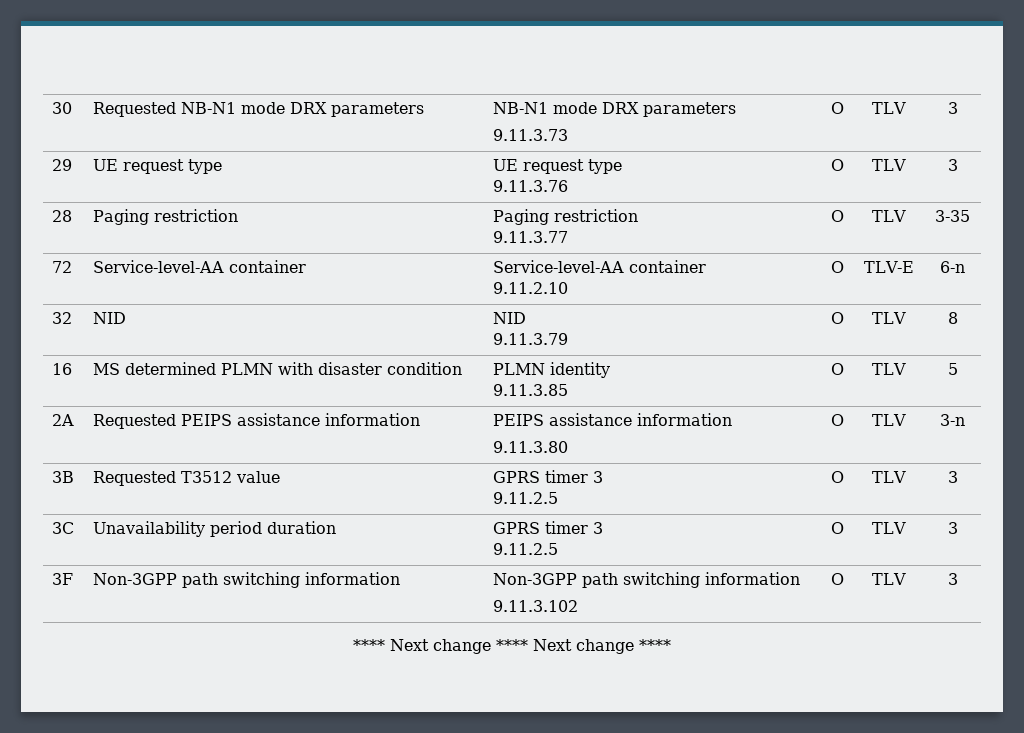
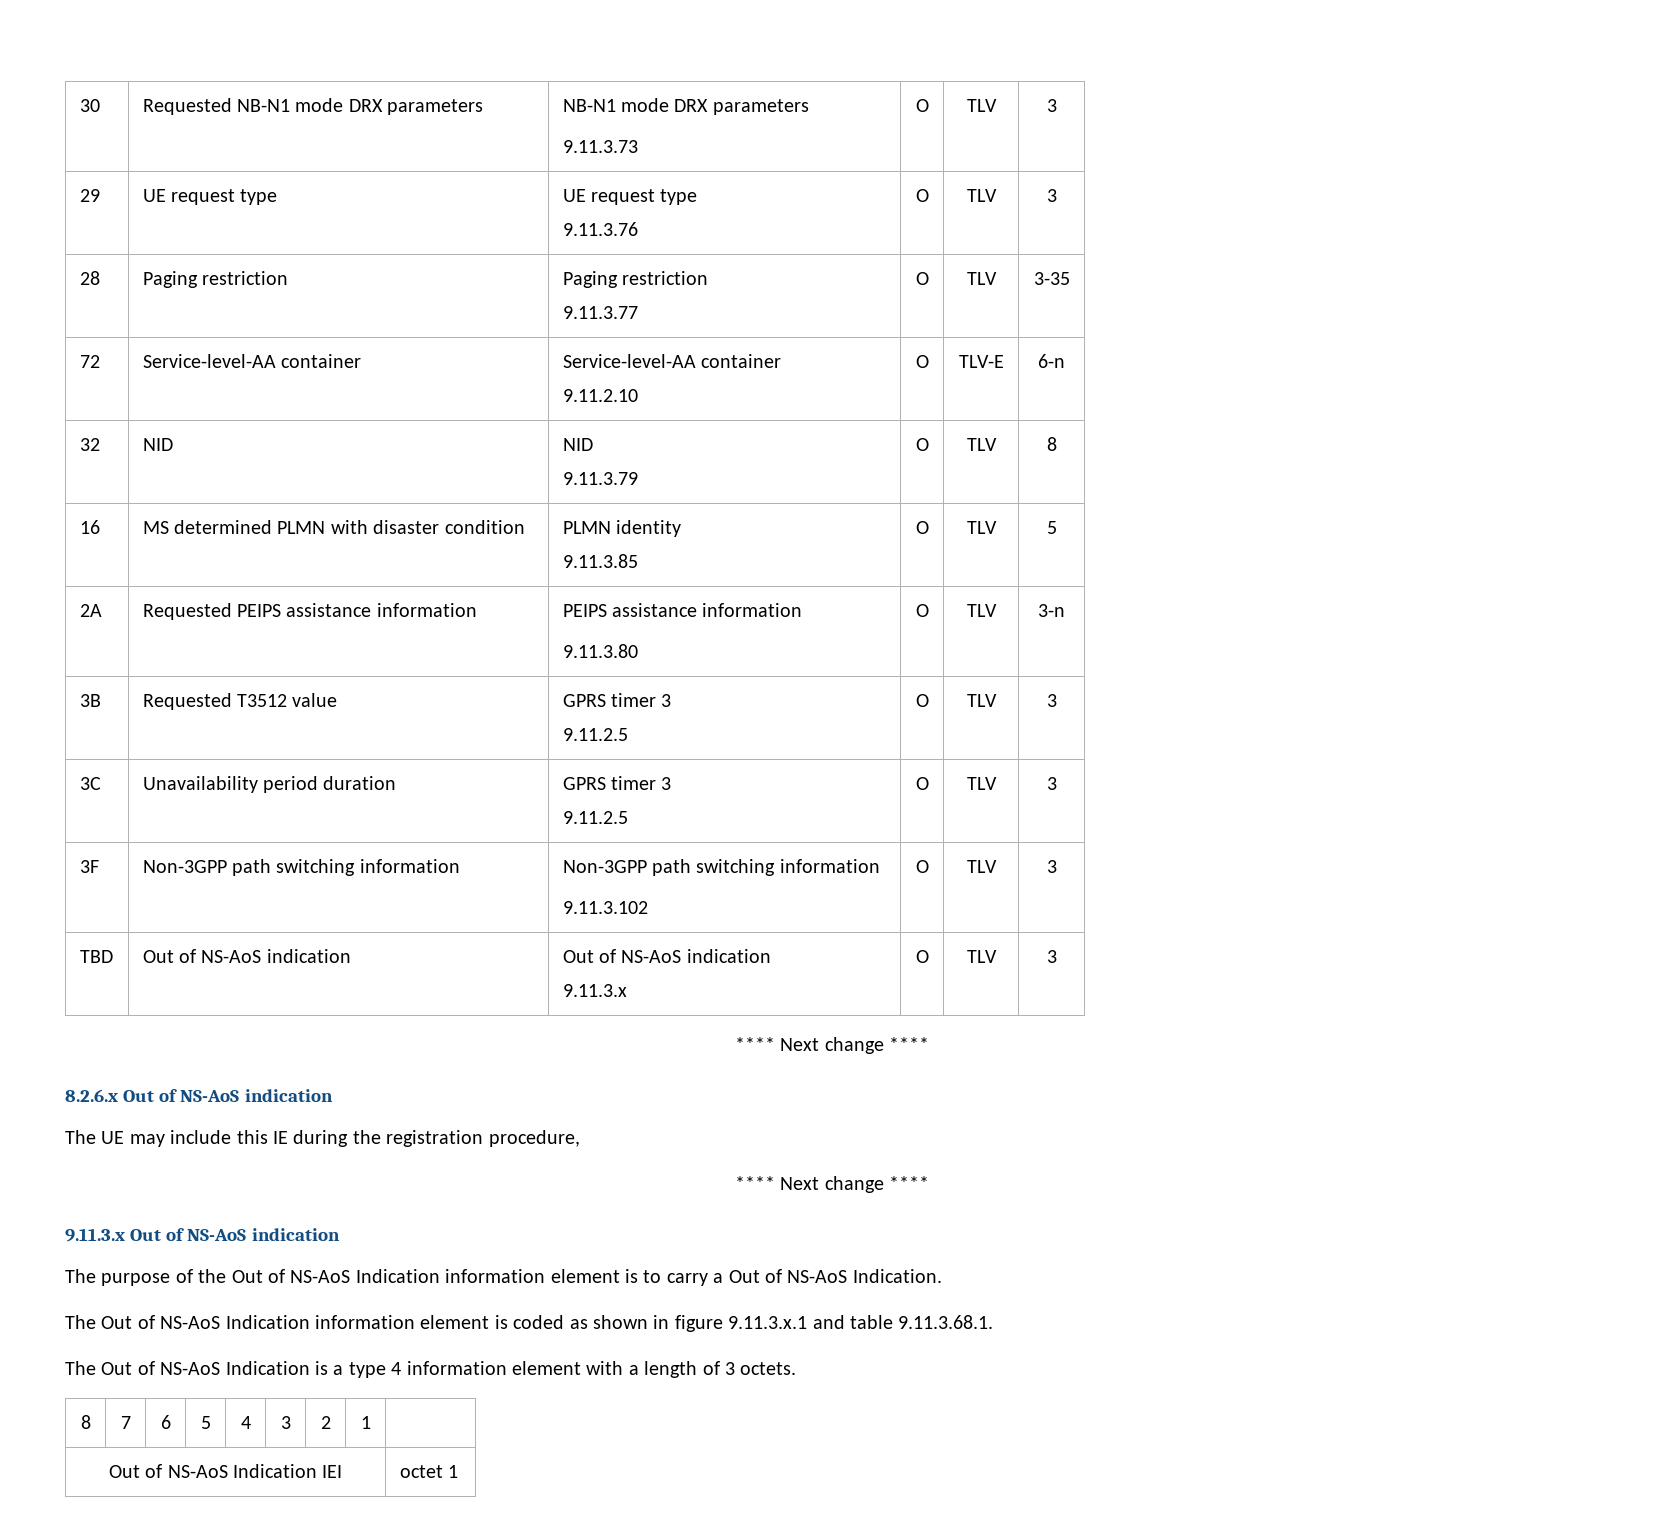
[353,639,671,654] // **** Next change **** Next change **** -> [79,950,113,963] [142,949,351,963] [562,949,771,963] [562,984,627,997] [915,950,929,963] [966,950,997,963] [1046,950,1057,963] [734,1037,930,1054] [65,1089,333,1102] [65,1130,580,1147] [734,1176,930,1193] [65,1228,340,1242] [65,1269,942,1286] [65,1315,994,1332] [65,1361,797,1378] [80,1415,91,1429] [120,1416,131,1429] [160,1415,171,1429] [200,1416,211,1429] [240,1416,251,1429] [280,1416,291,1429] [320,1416,331,1429] [360,1416,371,1429] [108,1464,343,1478] [399,1465,458,1478] // TBD | Out of NS-AoS indication | Out of NS-AoS indication // 9.11.3.x | O | TLV | 3 // **** Next change **** // 8.2.6.x Out of NS-AoS indication // The UE may include this IE during the registration procedure, // **** Next change **** // 9.11.3.x Out of NS-AoS indication // The purpose of the Out of NS-AoS Indication information element is to carry a Out of NS-AoS Indication. // The Out of NS-AoS Indication information element is coded as shown in figure 9.11.3.x.1 and table 9.11.3.68.1. // The Out of NS-AoS Indication is a type 4 information element with a length of 3 octets. // 8 | 7 | 6 | 5 | 4 | 3 | 2 | 1 | // Out of NS-AoS Indication IEI | octet 1

